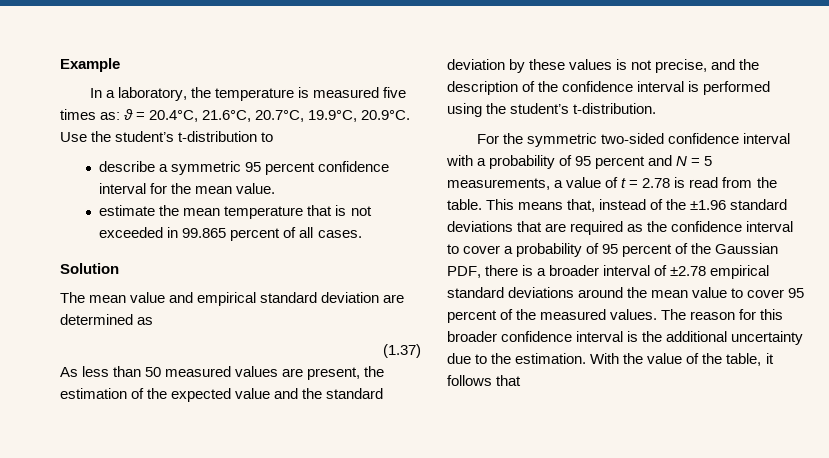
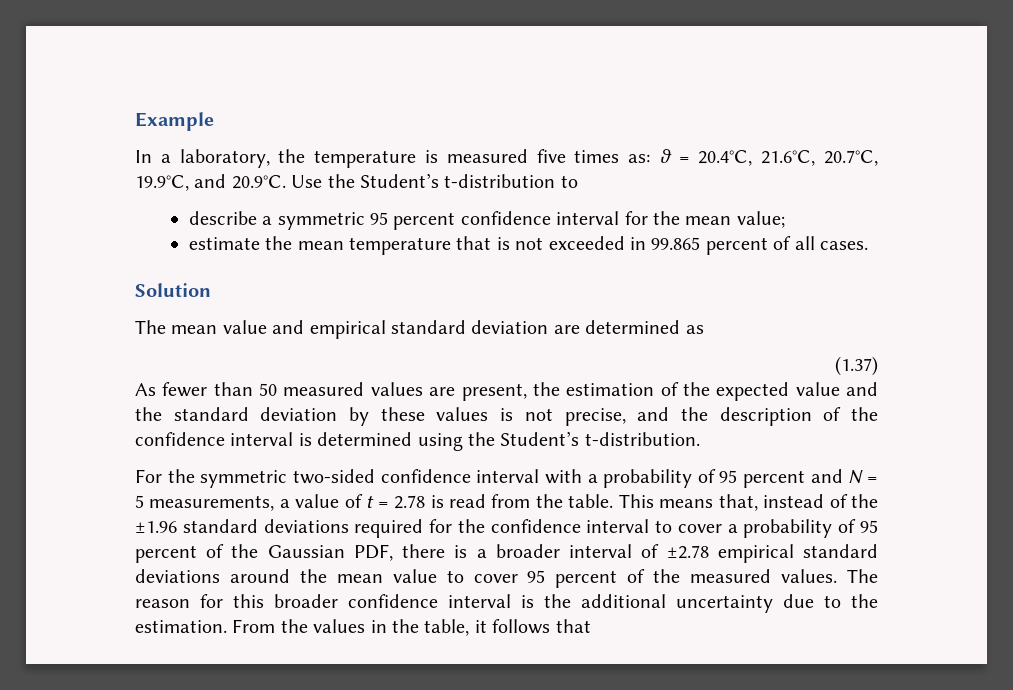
(358, 116) none -> [194,174,227,188] and
[115,131,175,142] student’s -> [360,173,439,188] Student’s
[236,183,276,194] value. -> [736,211,785,228] value;
[82,366,110,377] less -> [162,382,208,397] fewer
[703,81,771,95] performed -> [317,432,413,446] determined
[510,103,570,114] student’s -> [500,431,580,446] Student’s
[517,221,644,235] that are required as -> [354,519,453,538] required for
[590,353,700,364] With the value of -> [232,619,387,633] From the values in

